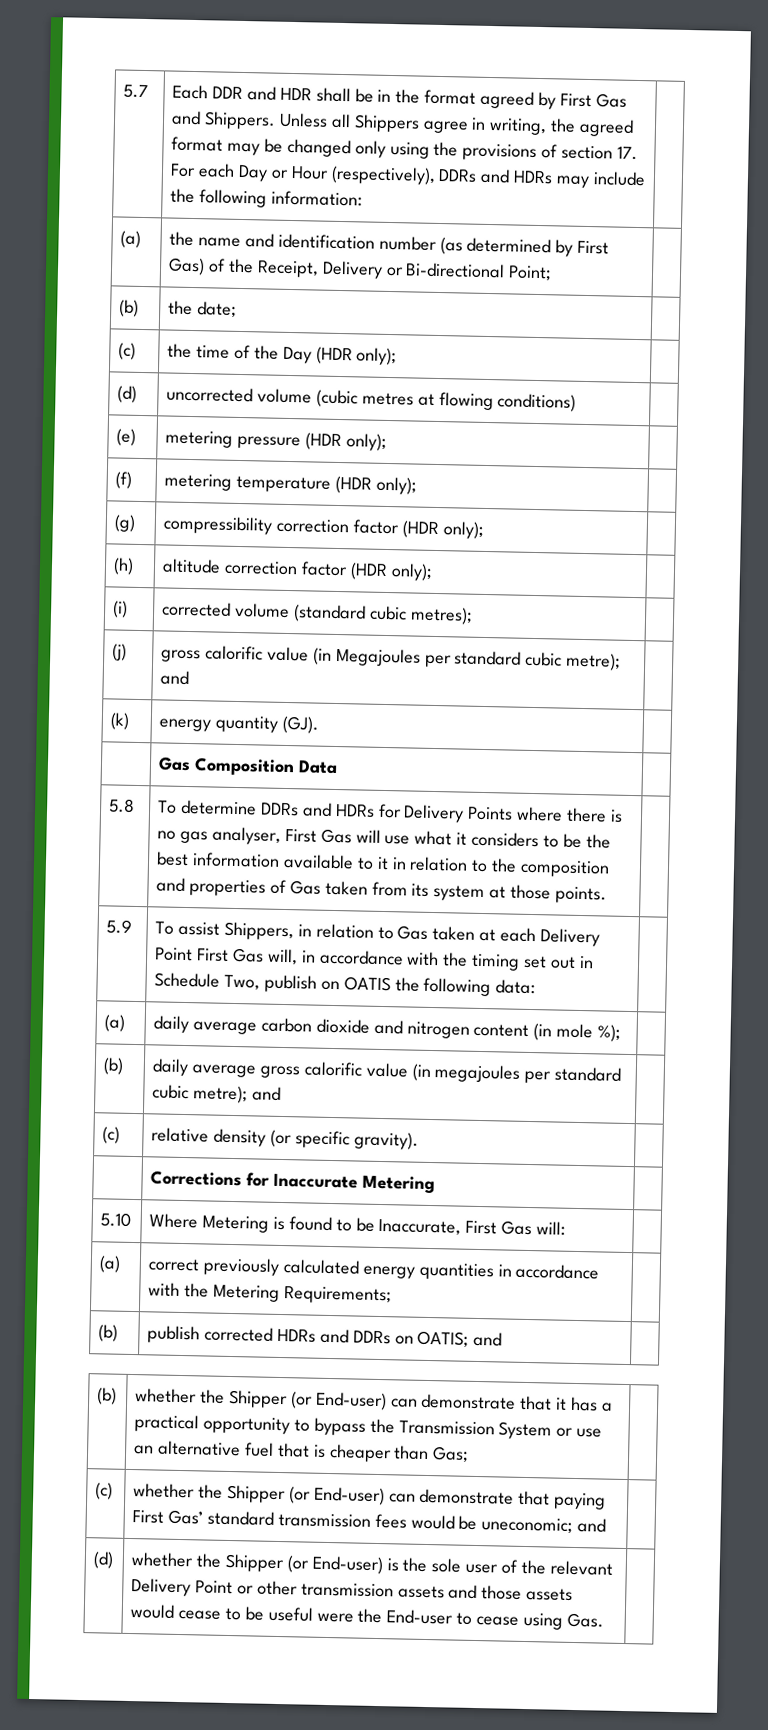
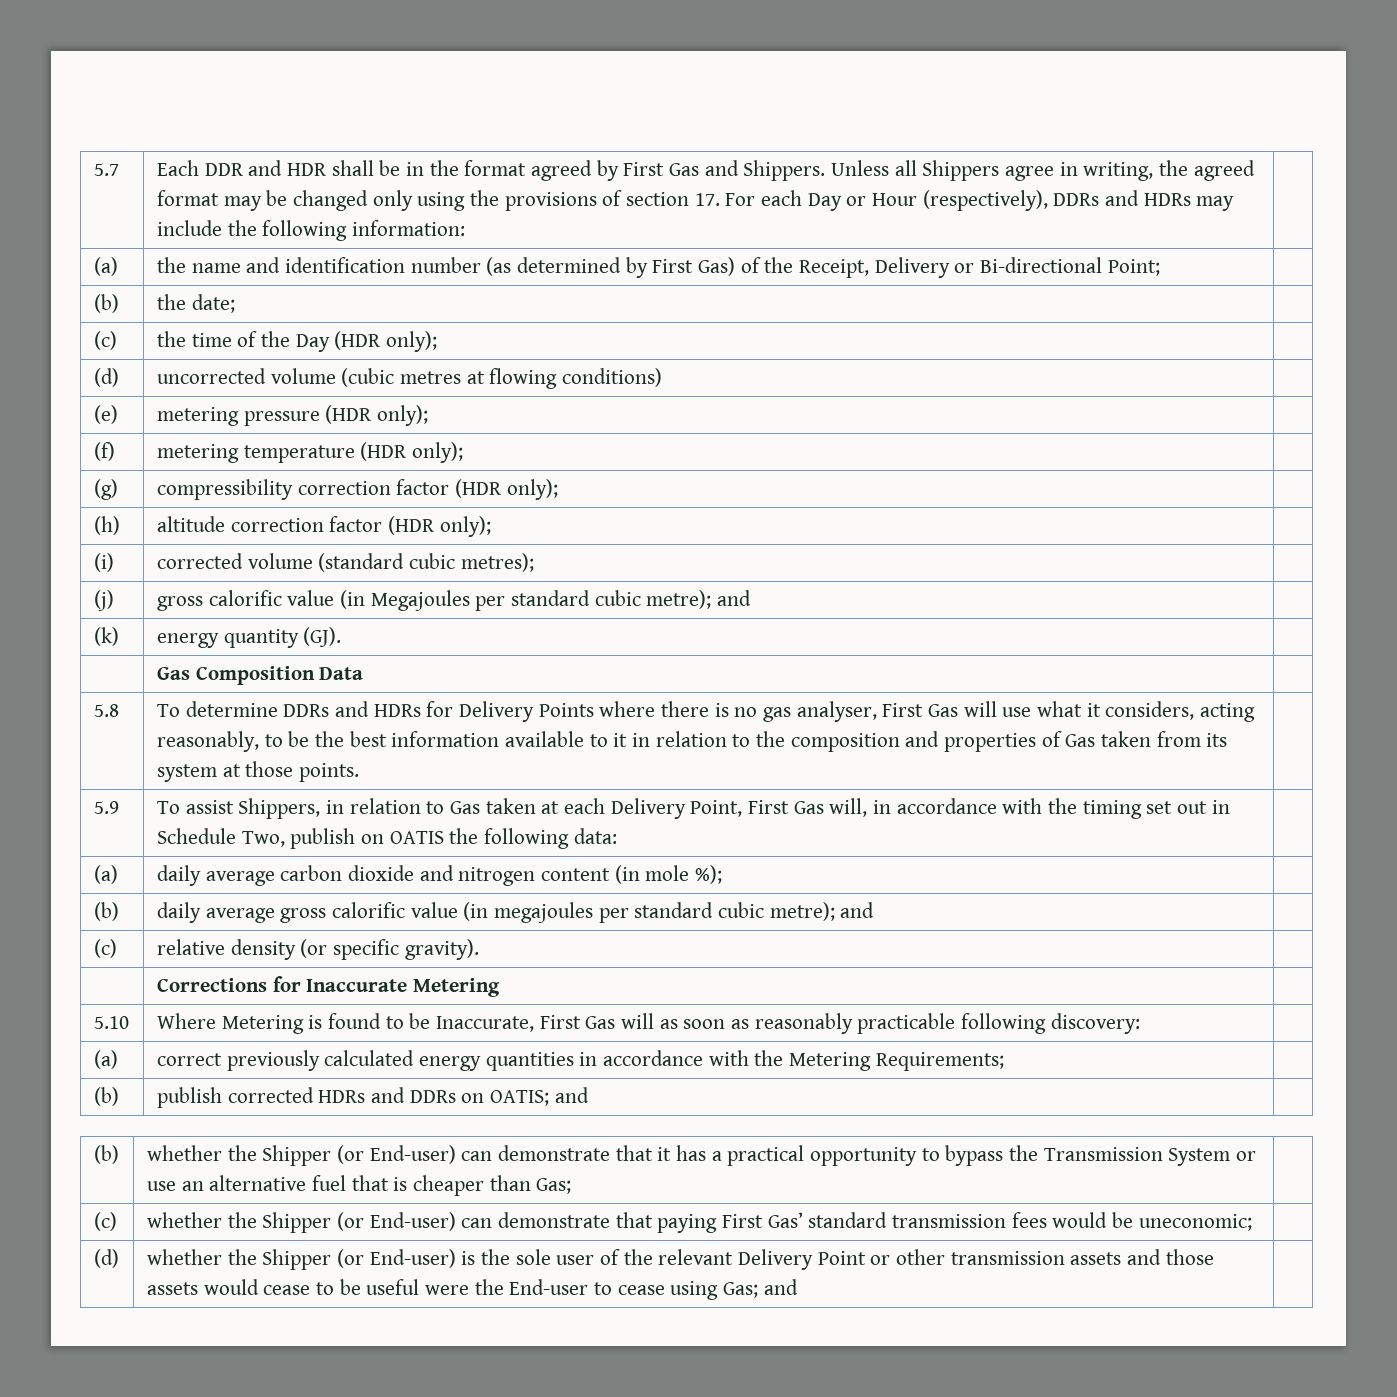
[471,831,540,848] considers -> [1105,701,1255,722] [156,731,259,752] considers, acting reasonably,
[155,947,194,962] Point -> [690,800,743,817] Point,
[536,1221,567,1236] will: -> [620,1013,1140,1034] will as soon as reasonably practicable following discovery:
[577,1518,607,1533] and -> (1252, 1222) none
[566,1612,604,1628] Gas. -> [722,1279,798,1298] Gas; and

